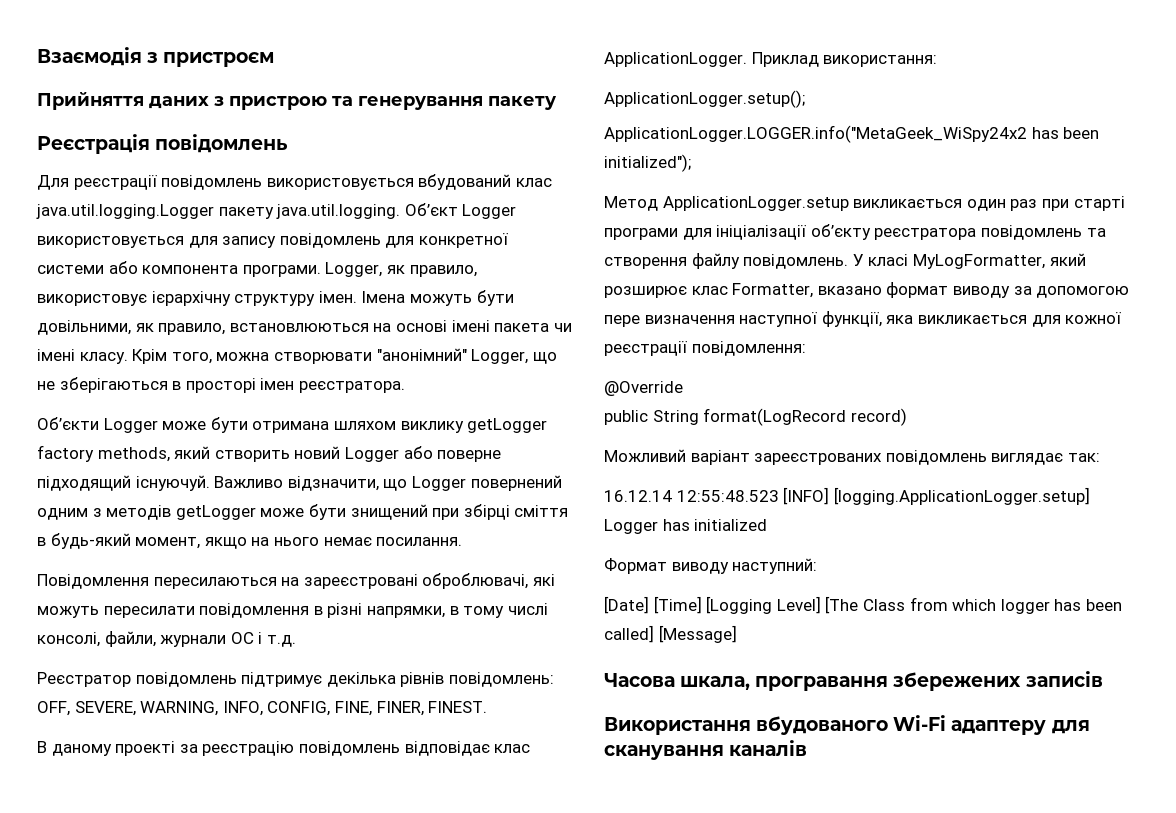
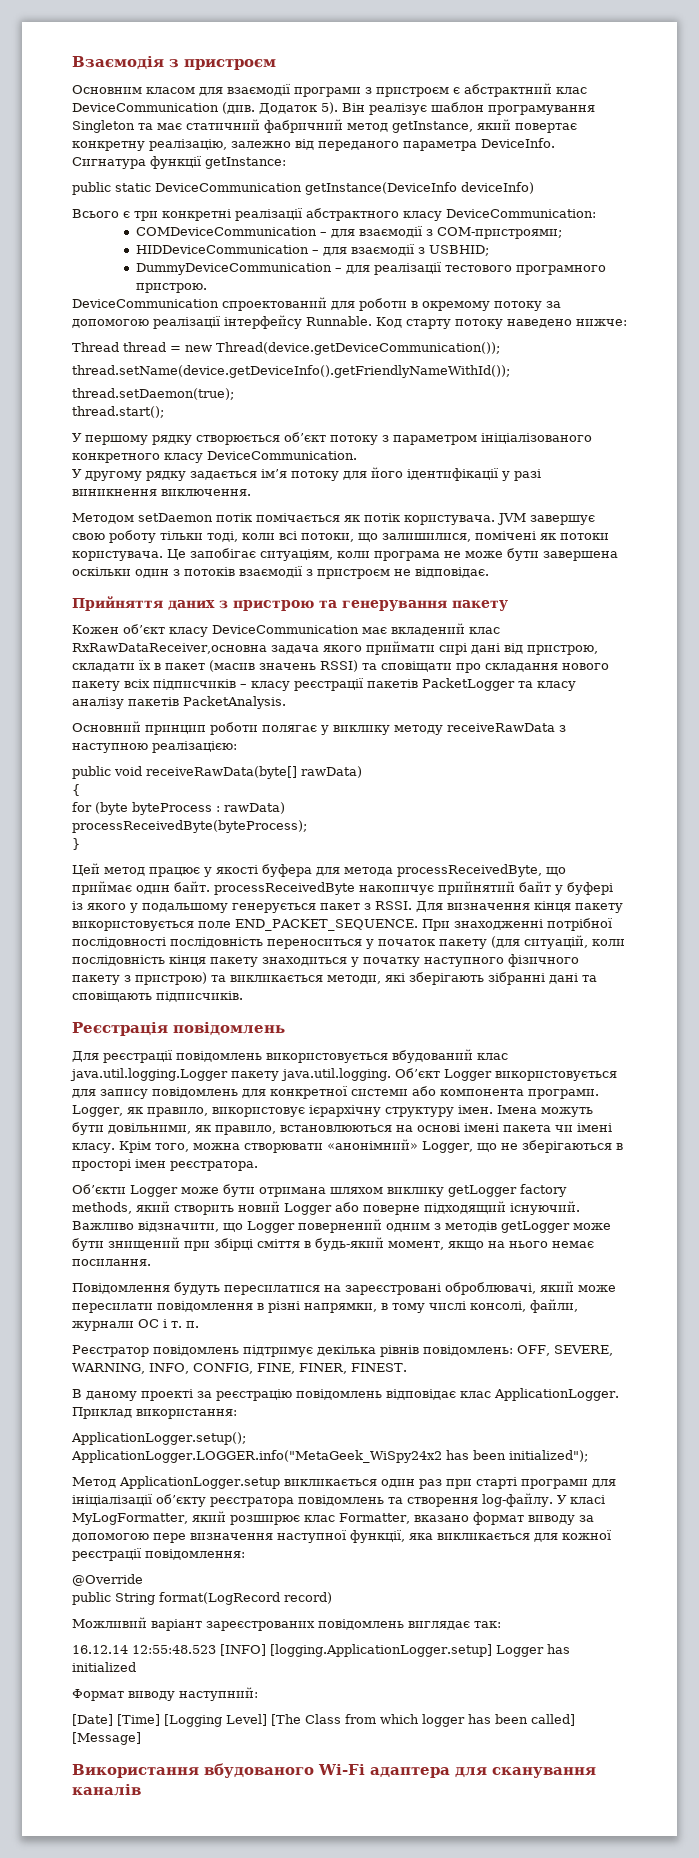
(275, 59) none -> [72,83,587,97] [72,102,595,115] [72,119,577,133] [72,138,555,151] [72,156,286,169] [72,182,534,195] [72,208,596,221] [135,226,562,239] [135,244,489,256] [135,262,606,275] [135,283,207,293] [72,297,561,311] [72,315,627,329] [72,342,500,355] [72,365,510,378] [72,388,234,400] [72,406,164,418] [72,432,592,445] [72,451,357,463] [72,467,541,481] [72,489,251,496] [72,513,595,525] [72,530,609,543] [72,548,618,561] [72,566,489,579] // Основним класом для взаємодії програми з пристроєм є абстрактний клас DeviceCommunication (див. Додаток 5). Він реалізує шаблон програмування Singleton та має статичний фабричний метод getInstance, який повертає конкретну реалізацію, залежно від переданого параметра DeviceInfo. Сигнатура функції getInstance: // public static DeviceCommunication getInstance(DeviceInfo deviceInfo) // Всього є три конкретні реалізації абстрактного класу DeviceCommunication: // COMDeviceCommunication – для взаємодії з COM-пристроями; // HIDDeviceCommunication – для взаємодії з USBHID; // DummyDeviceCommunication – для реалізації тестового програмного пристрою. // DeviceCommunication спроектований для роботи в окремому потоку за допомогою реалізації інтерфейсу Runnable. Код старту потоку наведено нижче: // Thread thread = new Thread(device.getDeviceCommunication()); // thread.setName(device.getDeviceInfo().getFriendlyNameWithId()); // thread.setDaemon(true); // thread.start(); // У першому рядку створюється об’єкт потоку з параметром ініціалізованого конкретного класу DeviceCommunication. // У другому рядку задається ім’я потоку для його ідентифікації у разі виникнення виключення. // Методом setDaemon потік помічається як потік користувача. JVM завершує свою роботу тільки тоді, коли всі потоки, що залишилися, помічені як потоки користувача. Це запобігає ситуаціям, коли програма не може бути завершена оскільки один з потоків взаємодії з пристроєм не відповідає.
(557, 103) none -> [72,623,500,637] [72,641,598,655] [72,660,609,673] [72,678,576,691] [72,696,286,709] [72,721,566,735] [72,741,237,753] [72,766,362,779] [72,784,80,796] [72,802,285,815] [72,820,307,833] [72,838,80,850] [72,863,566,877] [72,881,613,895] [72,901,623,913] [72,918,613,931] [72,935,625,949] [72,954,579,967] [72,972,597,985] [72,991,243,1002] // Кожен об’єкт класу DeviceCommunication має вкладений клас RxRawDataReceiver,основна задача якого приймати сирі дані від пристрою, складати їх в пакет (масив значень RSSI) та сповіщати про складання нового пакету всіх підписчиків – класу реєстрації пакетів PacketLogger та класу аналізу пакетів PacketAnalysis. // Основний принцип роботи полягає у виклику методу receiveRawData з наступною реалізацією: // public void receiveRawData(byte[] rawData) // { // for (byte byteProcess : rawData) // processReceivedByte(byteProcess); // } // Цей метод працює у якості буфера для метода processReceivedByte, що приймає один байт. processReceivedByte накопичує прийнятий байт у буфері із якого у подальшому генерується пакет з RSSI. Для визначення кінця пакету використовується поле END_PACKET_SEQUENCE. При знаходженні потрібної послідовності послідовність переноситься у початок пакету (для ситуацій, коли послідовність кінця пакету знаходиться у початку наступного фізичного пакету з пристрою) та викликається методи, які зберігають зібранні дані та сповіщають підписчиків.
[376,348,467,361] "анонімний" -> [327,1139,418,1150] «анонімний»
[135,475,210,491] існуючуй. -> [510,1201,580,1215] існуючий.
[153,577,277,589] пересилаються -> [174,1282,320,1295] будуть пересилатися
[532,574,555,586] [37,606,99,618] які можуть -> [540,1281,616,1292] який може
[266,635,296,647] т.д. -> [171,1321,199,1328] т. п.
[691,253,849,269] файлу повідомлень. -> [482,1493,553,1507] log-файлу.
[604,671,1103,691] // Часова шкала, програвання збережених записів -> (141, 1738) none
[951,720,1047,735] адаптеру -> [370,1767,450,1778] адаптера

